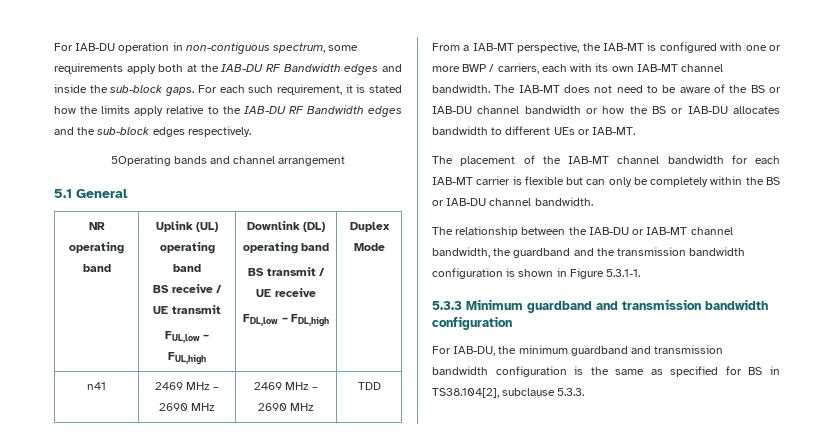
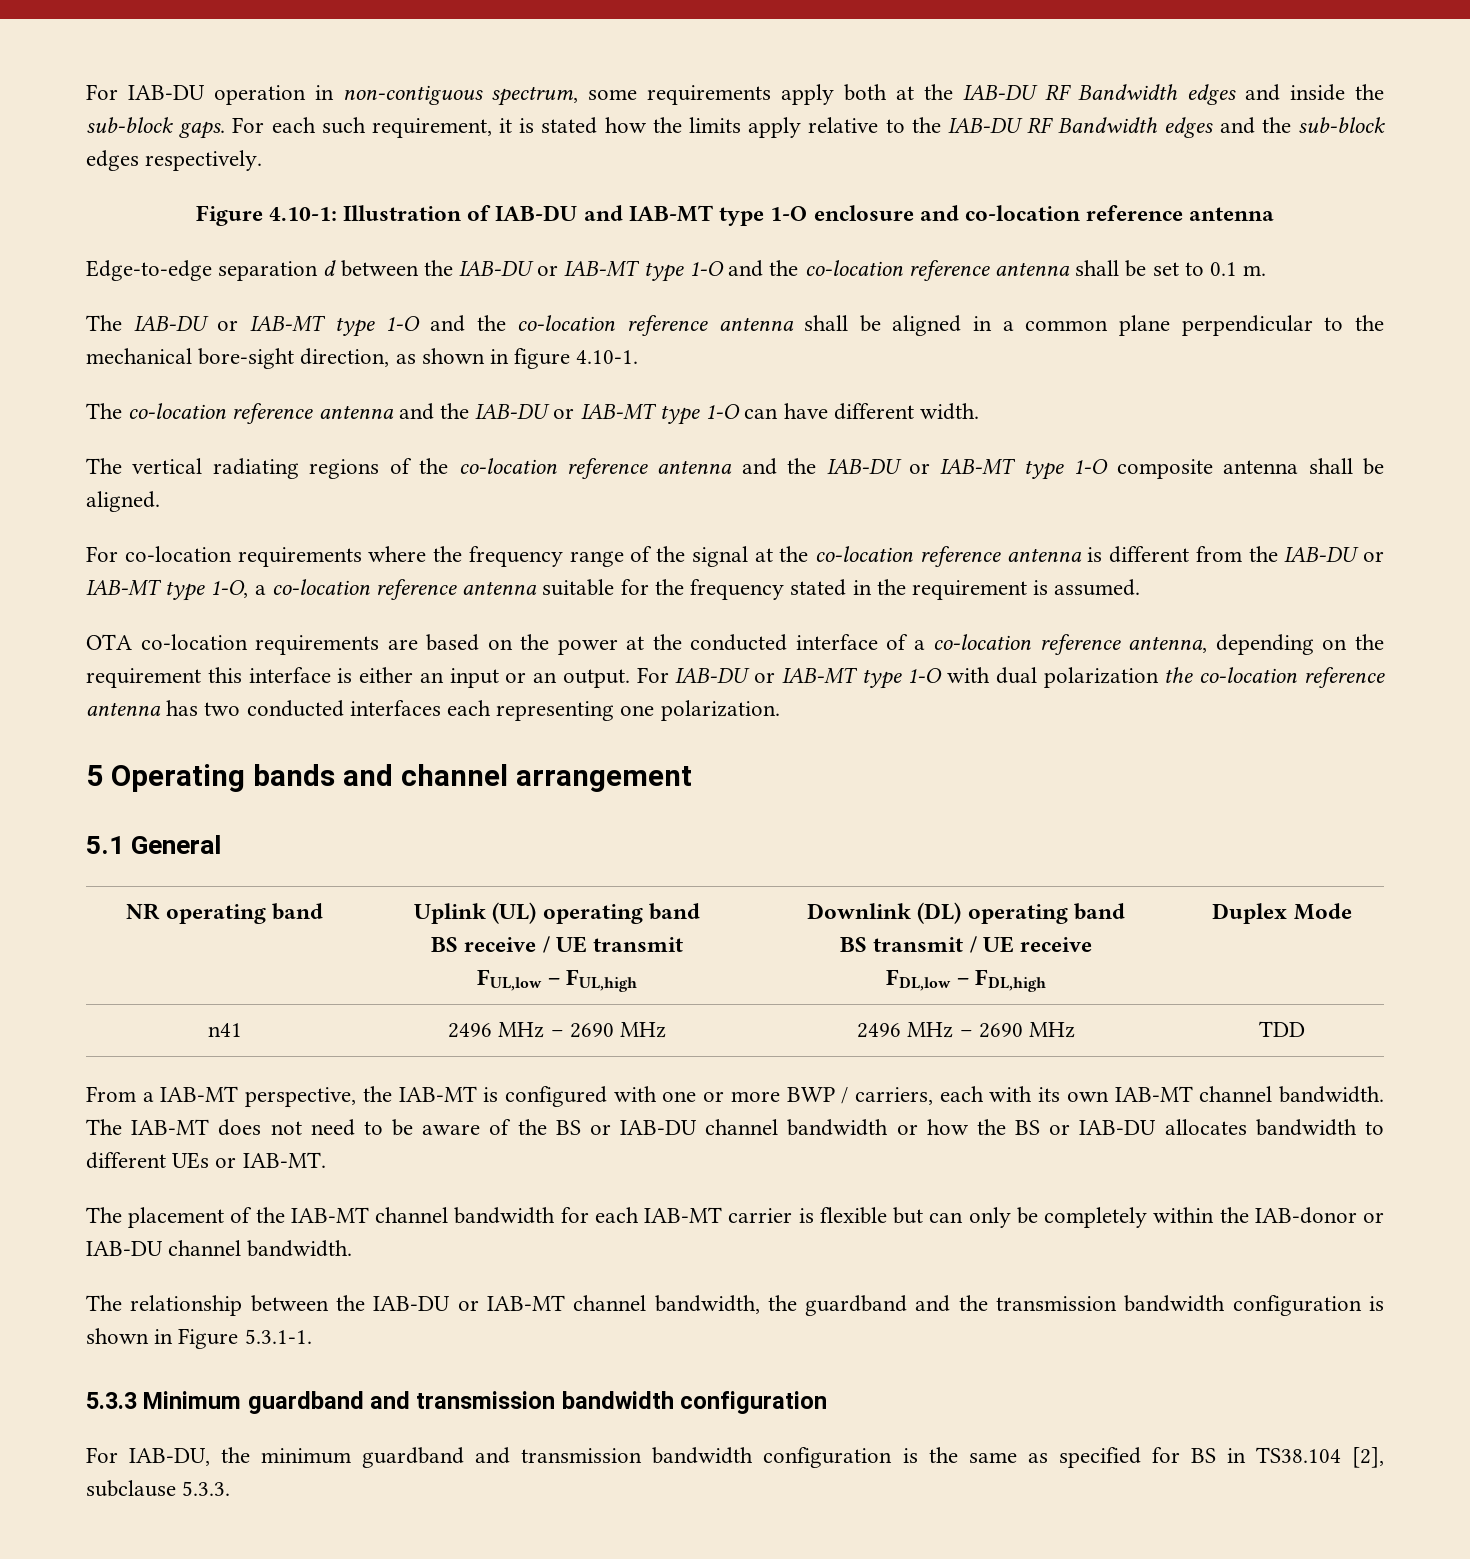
[110,155,171,166] 5Operating -> [195,205,1275,226] [86,260,1267,282] [86,315,1384,337] [86,348,639,369] [86,403,979,425] [86,458,1385,480] [86,491,160,512] [86,546,1384,567] [86,579,1141,601] [86,634,1384,655] [86,667,1386,689] [86,700,780,721] [86,764,245,792] Figure 4.10-1: Illustration of IAB-DU and IAB-MT type 1-O enclosure and co-location reference antenna // Edge-to-edge separation d between the IAB-DU or IAB-MT type 1-O and the co-location reference antenna shall be set to 0.1 m. // The IAB-DU or IAB-MT type 1-O and the co-location reference antenna shall be aligned in a common plane perpendicular to the mechanical bore-sight direction, as shown in figure 4.10-1. // The co-location reference antenna and the IAB-DU or IAB-MT type 1-O can have different width. // The vertical radiating regions of the co-location reference antenna and the IAB-DU or IAB-MT type 1-O composite antenna shall be aligned. // For co-location requirements where the frequency range of the signal at the co-location reference antenna is different from the IAB-DU or IAB-MT type 1-O, a co-location reference antenna suitable for the frequency stated in the requirement is assumed. // OTA co-location requirements are based on the power at the conducted interface of a co-location reference antenna, depending on the requirement this interface is either an input or an output. For IAB-DU or IAB-MT type 1-O with dual polarization the co-location reference antenna has two conducted interfaces each representing one polarization. // 5 Operating
[154,382,220,390] [158,403,216,411] [253,382,282,390] 2469 MHz – 2690 MHz | 2469 -> [448,1022,666,1038] [857,1023,902,1038] 2496 MHz – 2690 MHz | 2496
[766,177,780,185] BS -> [1254,1207,1357,1224] IAB-donor
[432,388,499,398] TS38.104[2], -> [1255,1447,1385,1468] TS38.104 [2],

